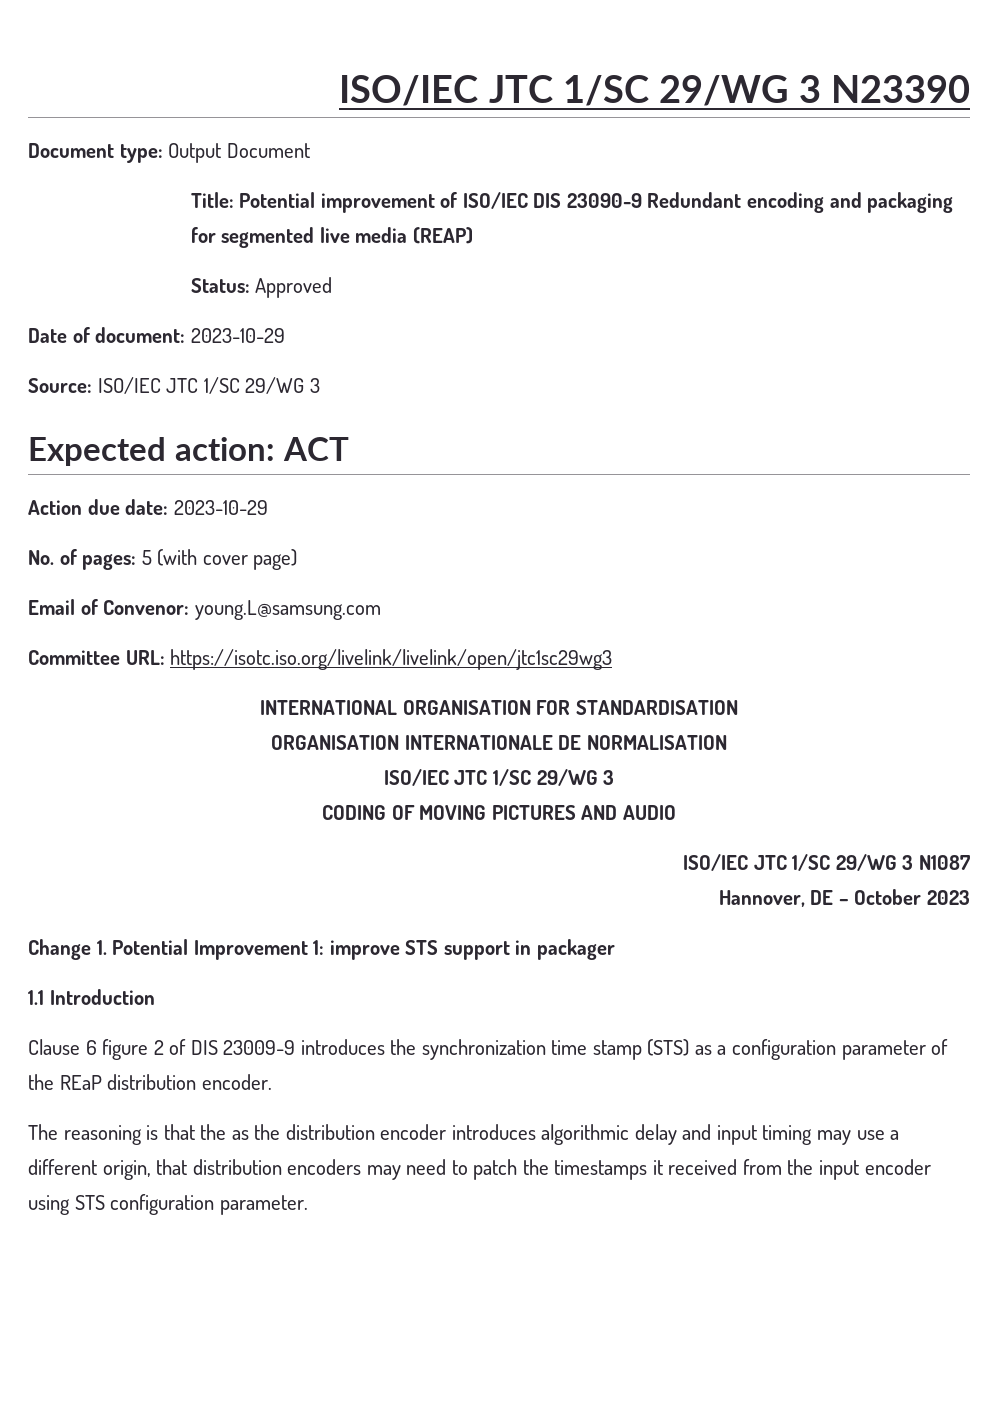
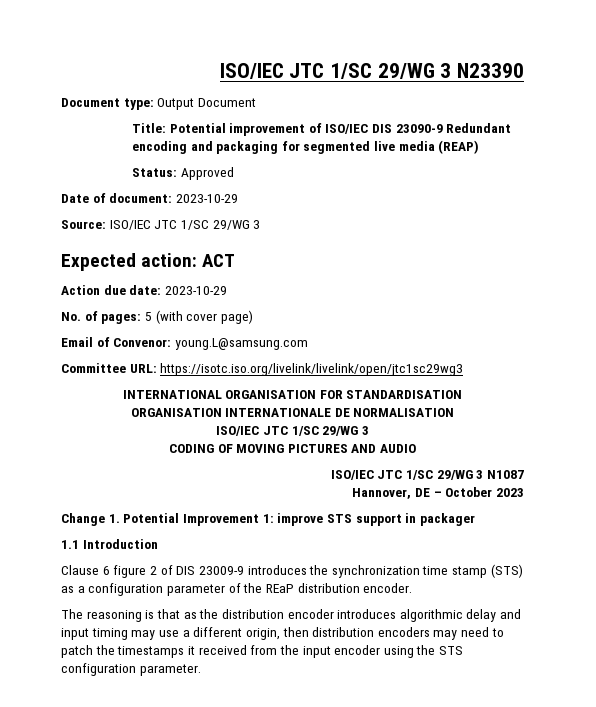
[200,1124,227,1140] the -> (180, 614) none
[156,1159,188,1175] that -> [282,627,309,637] then
(70, 1205) none -> [416,645,436,655] the

